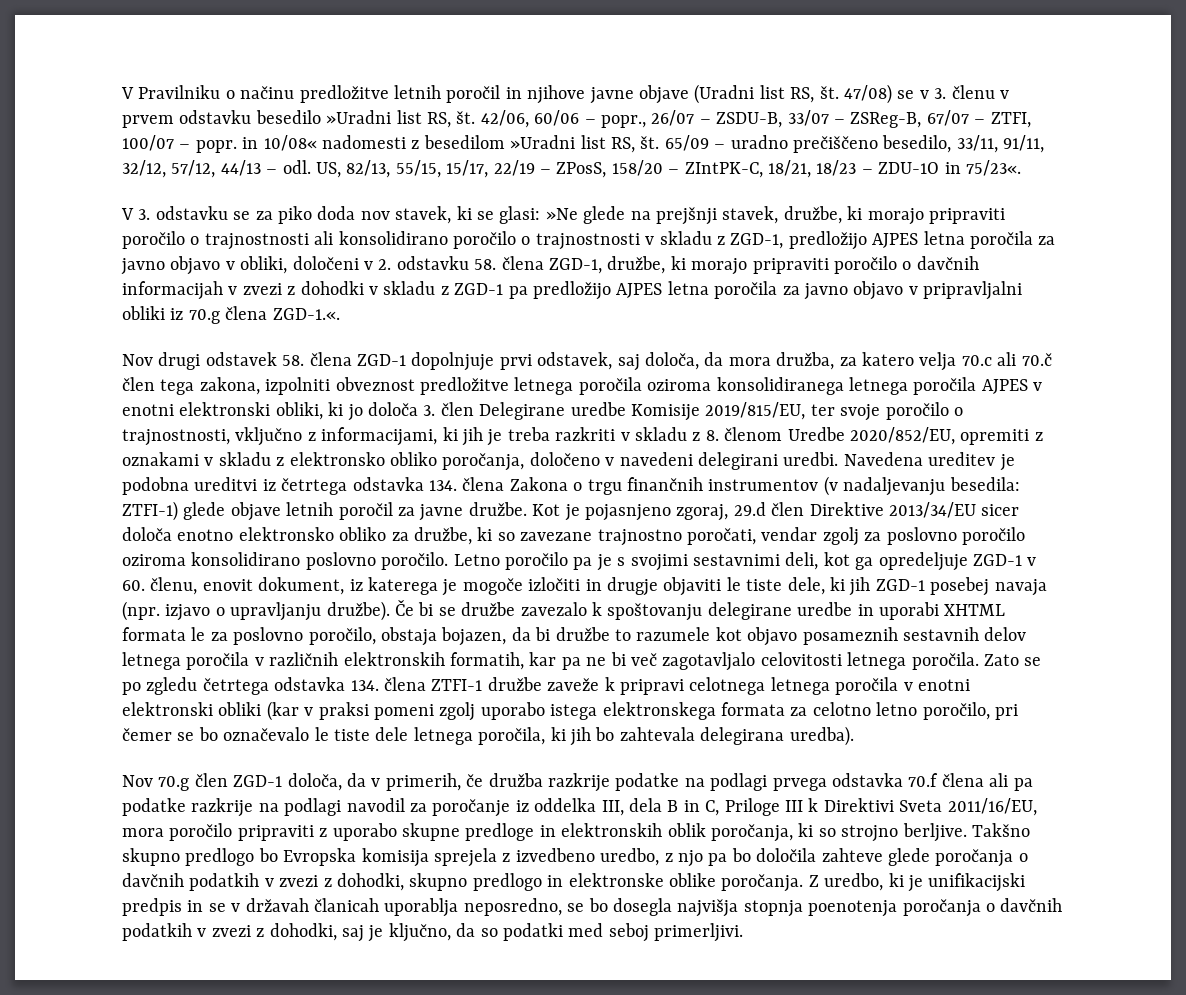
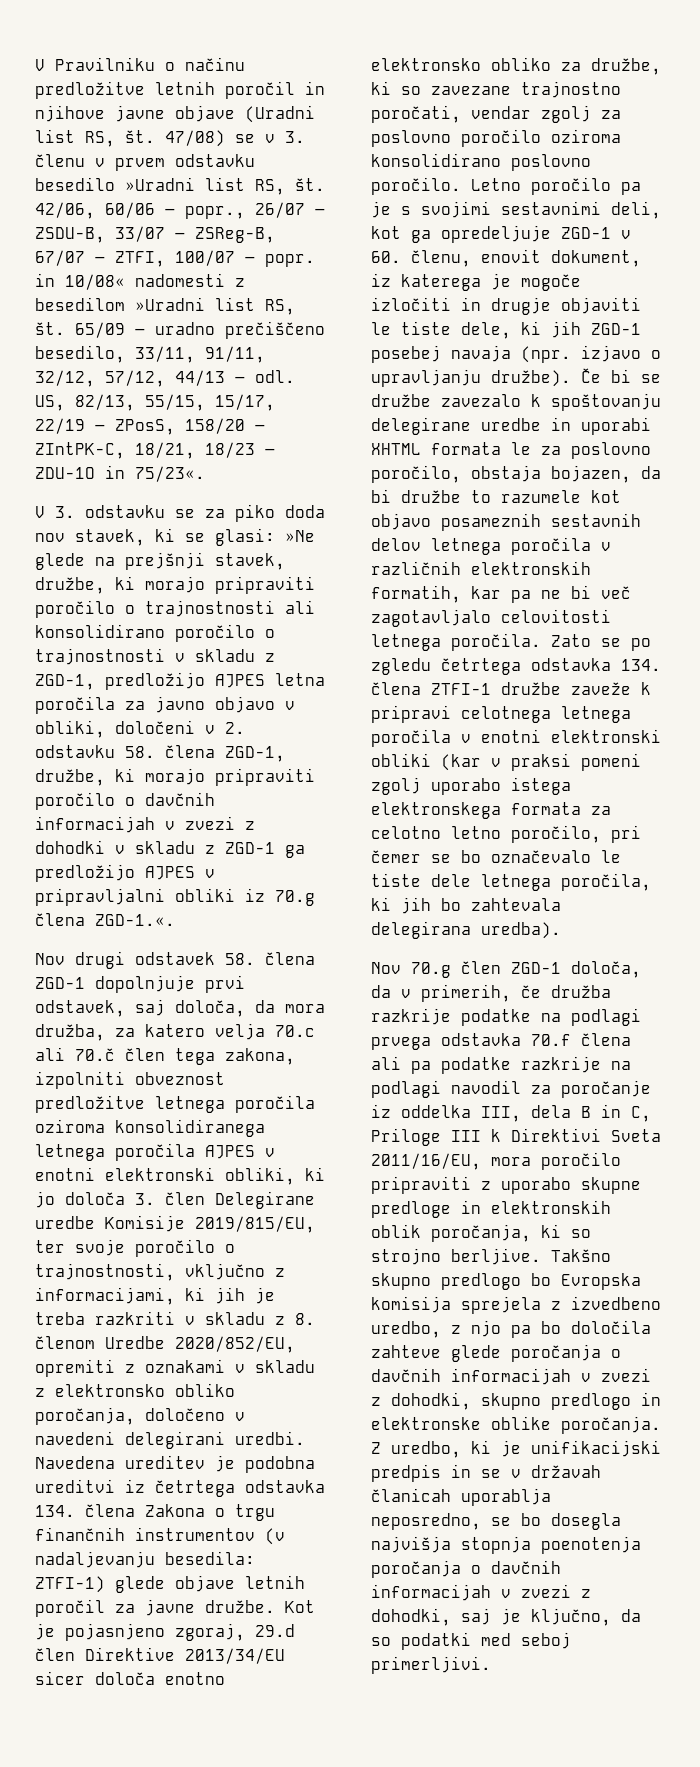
[508,281,904,300] pa predložijo AJPES letna poročila za javno objavo -> [285,845,305,858] [35,864,195,882] ga predložijo AJPES
[189,873,260,891] podatkih -> [451,1368,571,1385] informacijah
[122,923,192,941] podatkih -> [371,1584,491,1601] informacijah

